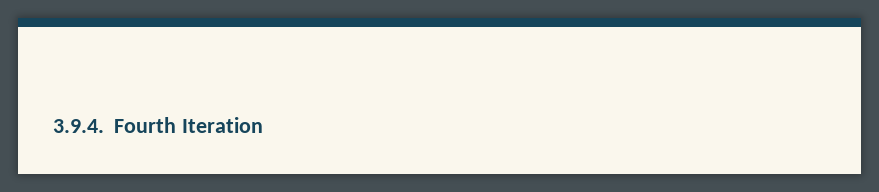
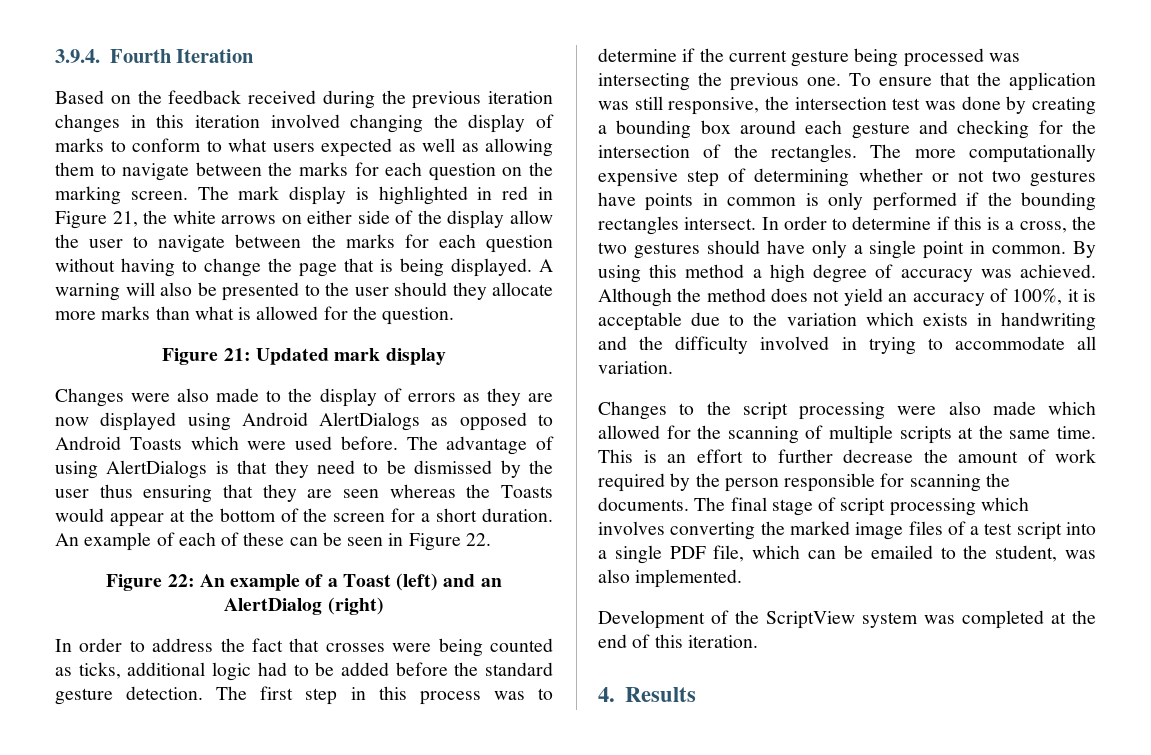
(263, 125) none -> [55,90,553,109] [55,114,554,133] [55,138,553,157] [55,162,554,181] [55,186,553,205] [55,210,553,229] [55,234,553,253] [55,258,553,277] [55,282,553,301] [55,306,455,325] [162,348,446,365] [55,388,553,407] [55,412,553,431] [55,436,554,455] [55,460,553,479] [55,484,553,503] [55,508,554,527] [55,532,491,551] [106,573,502,591] [224,597,384,615] [55,638,553,657] [55,662,553,681] [55,686,553,705] [598,48,1020,67] [598,72,1096,91] [598,96,1096,115] [598,120,1096,139] [598,144,1096,163] [598,168,1096,187] [598,192,1096,211] [598,216,1096,235] [598,240,1096,259] [598,264,1096,283] [598,288,1096,307] [598,312,1096,331] [598,336,1096,355] [598,361,673,374] [598,401,1096,420] [598,425,1096,444] [598,449,1096,463] [598,473,1010,492] [598,497,1029,516] [598,521,1096,540] [598,545,1096,564] [598,569,743,588] [598,610,1096,629] [598,634,758,648] [598,687,696,702] // Based on the feedback received during the previous iteration changes in this iteration involved changing the display of marks to conform to what users expected as well as allowing them to navigate between the marks for each question on the marking screen. The mark display is highlighted in red in Figure 21, the white arrows on either side of the display allow the user to navigate between the marks for each question without having to change the page that is being displayed. A warning will also be presented to the user should they allocate more marks than what is allowed for the question. // Figure 21: Updated mark display // Changes were also made to the display of errors as they are now displayed using Android AlertDialogs as opposed to Android Toasts which were used before. The advantage of using AlertDialogs is that they need to be dismissed by the user thus ensuring that they are seen whereas the Toasts would appear at the bottom of the screen for a short duration. An example of each of these can be seen in Figure 22. // Figure 22: An example of a Toast (left) and an AlertDialog (right) // In order to address the fact that crosses were being counted as ticks, additional logic had to be added before the standard gesture detection. The first step in this process was to determine if the current gesture being processed was intersecting the previous one. To ensure that the application was still responsive, the intersection test was done by creating a bounding box around each gesture and checking for the intersection of the rectangles. The more computationally expensive step of determining whether or not two gestures have points in common is only performed if the bounding rectangles intersect. In order to determine if this is a cross, the two gestures should have only a single point in common. By using this method a high degree of accuracy was achieved. Although the method does not yield an accuracy of 100%, it is acceptable due to the variation which exists in handwriting and the difficulty involved in trying to accommodate all variation. // Changes to the script processing were also made which allowed for the scanning of multiple scripts at the same time. This is an effort to further decrease the amount of work required by the person responsible for scanning the documents. The final stage of script processing which involves converting the marked image files of a test script into a single PDF file, which can be emailed to the student, was also implemented. // Development of the ScriptView system was completed at the end of this iteration. // 4. Results

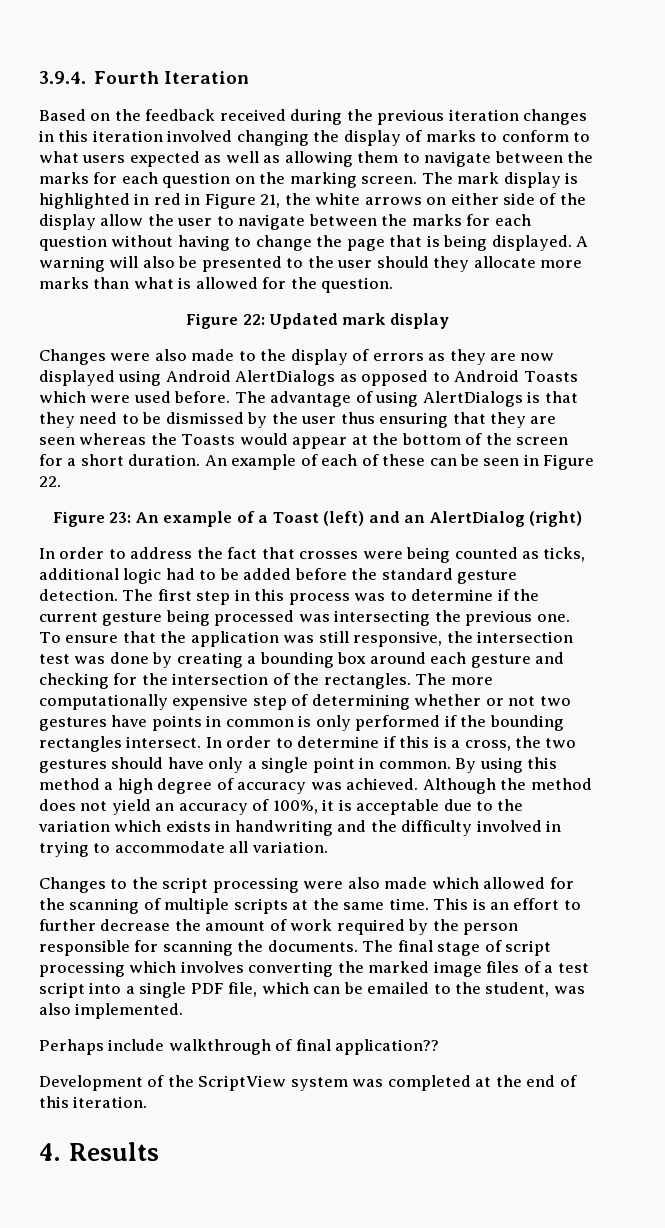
[223,348,251,361] 21: -> [242,314,265,325] 22:
[167,574,195,587] 22: -> [109,512,132,523] 23:
(743, 578) none -> [39,1039,440,1055] // Perhaps include walkthrough of final application??

